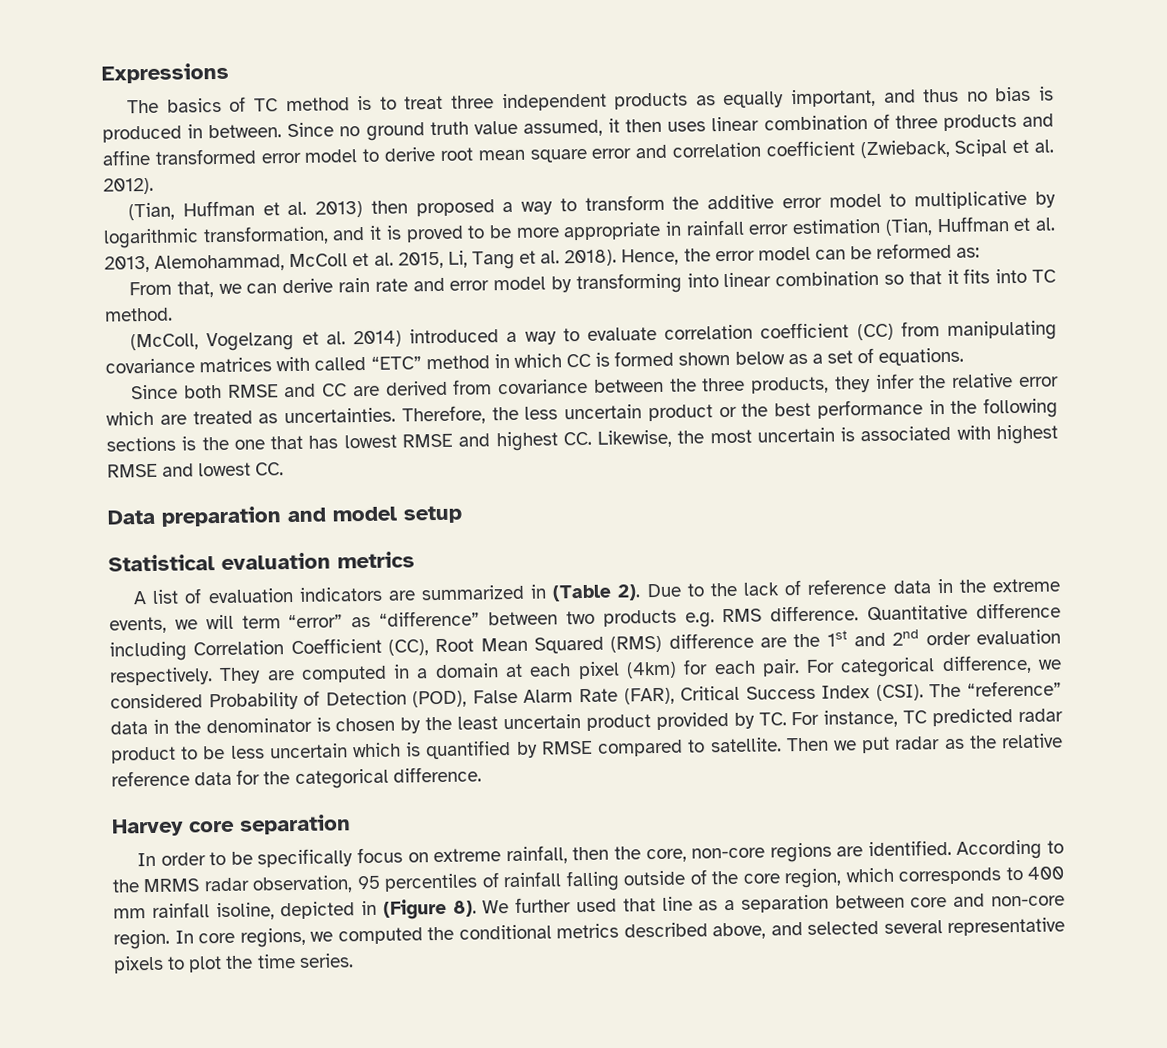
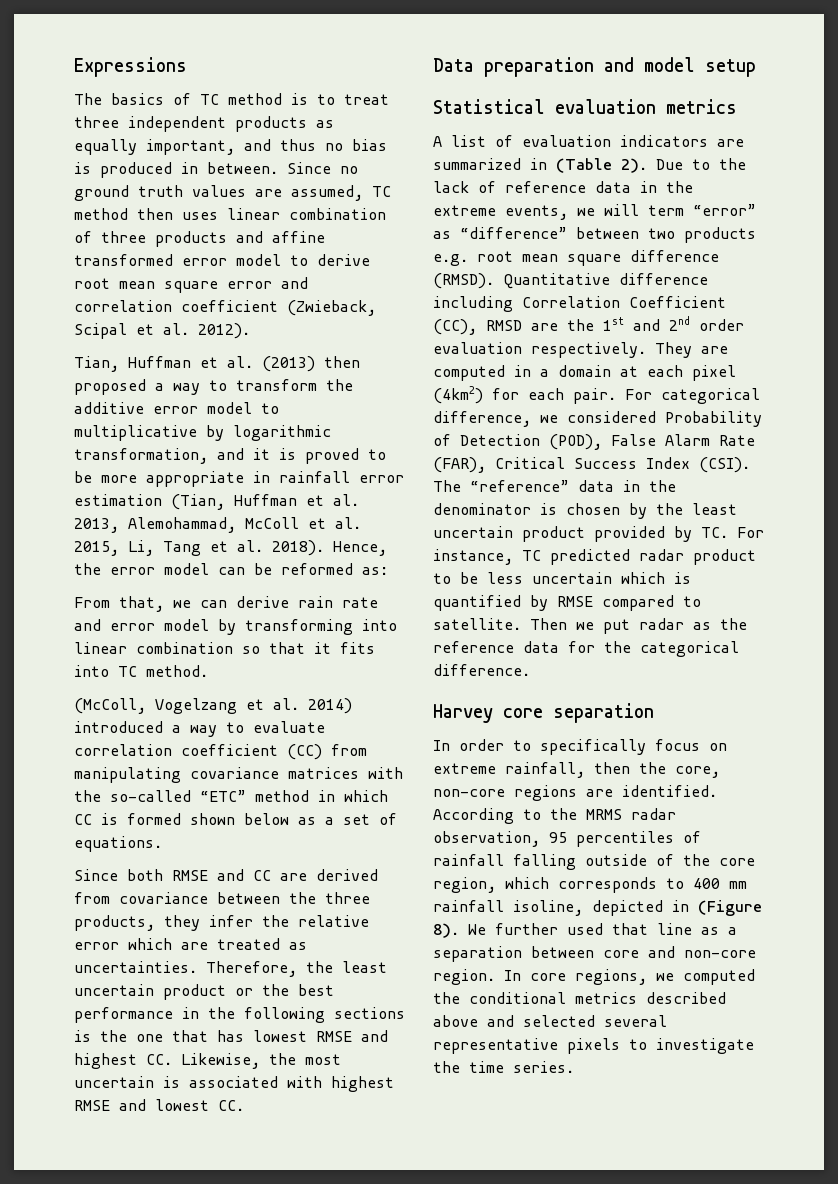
[473,118,621,137] value assumed, it -> [192,185,391,201] [74,208,128,220] values are assumed, TC method
[128,200,364,221] (Tian, Huffman et al. 2013) -> [74,356,315,372] Tian, Huffman et al. (2013)
[314,356,367,371] called -> [74,790,191,802] the so-called
[524,406,559,420] less -> [342,961,387,973] least
[722,605,860,623] RMS difference. -> [477,250,719,266] [433,273,494,289] root mean square difference (RMSD).
[435,632,754,654] Root Mean Squared (RMS) difference -> [486,320,522,331] RMSD
[625,661,677,679] (4km) -> [433,386,483,404] (4km2)
[1001,733,1063,749] relative -> (747, 624) none
[230,851,253,865] be -> (531, 745) none
[712,922,766,940] above, -> [433,1015,478,1027] above
[188,956,223,973] plot -> [656,1038,754,1054] investigate

